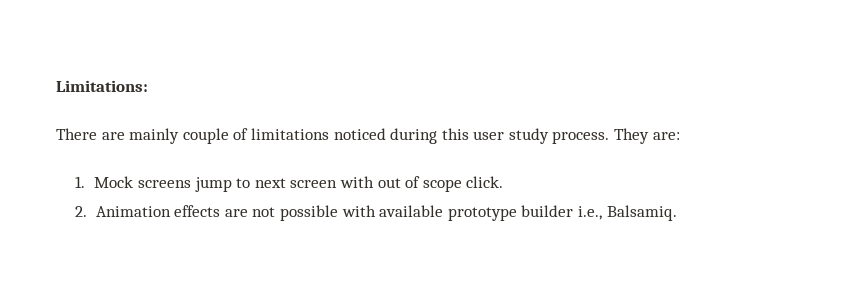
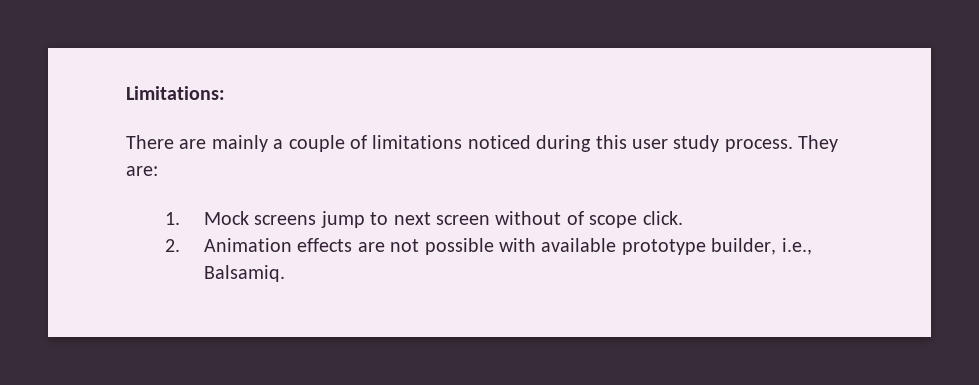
(180, 136) none -> [273,139,284,149] a
[339,176,401,188] with out -> [495,211,562,225] without
[521,205,574,217] builder -> [711,238,777,255] builder,

